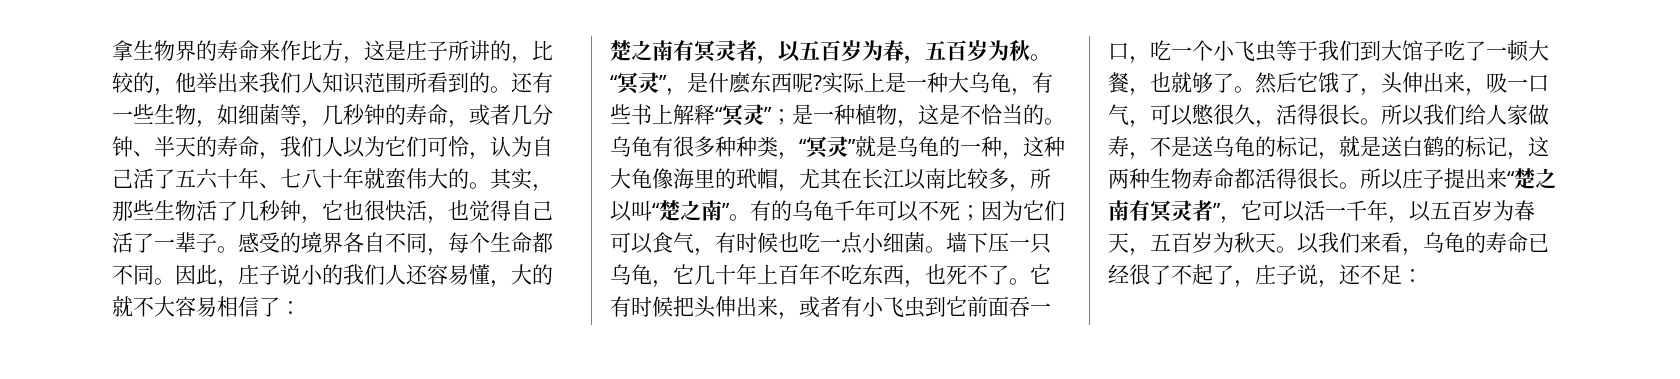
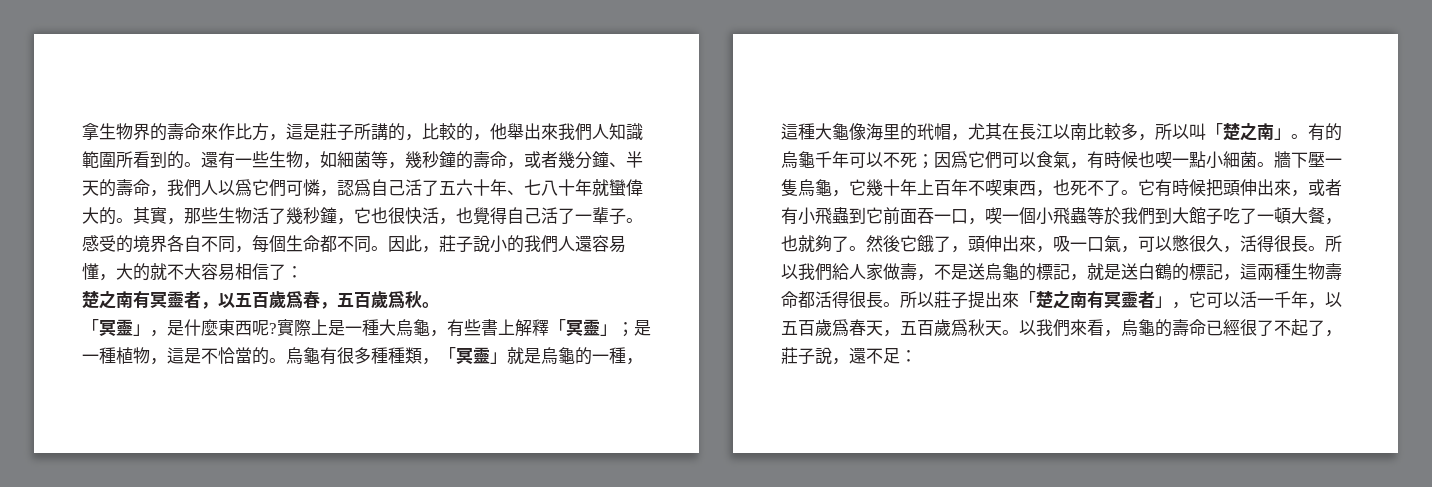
[217,40,280,61] 寿命来 -> [167,123,218,140] 壽命來
[364,40,553,64] [112,72,406,96] 这是庄子所讲的，比较的，他举出来我们人知识范围 -> [286,123,643,141] [82,151,116,168] 這是莊子所講的，比較的，他舉出來我們人知識範圍
[511,72,533,93] 还 -> [201,151,218,168] 還
[238,104,427,128] 细菌等，几秒钟的寿 -> [337,151,490,169] 細菌等，幾秒鐘的壽
[511,104,553,125] [112,136,133,157] 几分钟 -> [558,151,609,169] 幾分鐘
[217,136,532,160] 寿命，我们人以为它们可怜，认为 -> [116,179,371,197] 壽命，我們人以爲它們可憐，認爲
[385,168,427,190] 蛮伟 -> [609,179,643,197] 蠻偉
[511,168,532,190] 实 -> [150,207,167,224] 實
[238,200,301,221] 几秒钟 -> [286,207,337,225] 幾秒鐘
[469,200,490,221] 觉 -> [473,207,490,225] 覺
[175,232,196,253] 辈 -> [592,207,609,224] 輩
[469,232,490,253] 个 -> [269,235,286,252] 個
[238,264,428,285] 庄子说小的我们人还 -> [439,235,592,253] 莊子說小的我們人還
[715,40,736,61] 灵 -> [167,291,184,308] 靈
[841,40,883,61] 岁为 -> [269,291,303,309] 歲爲
[967,40,1009,61] 岁为 -> [371,291,405,309] 歲爲
[610,72,1053,96] [610,104,1065,128] [610,136,1065,160] [610,168,652,189] “冥灵”，是什麽东西呢?实际上是一种大乌龟，有些书上解释“冥灵”；是一种植物，这是不恰当的。乌龟有很多种种类，“冥灵”就是乌龟的一种，这种大龟 -> [82,319,651,337] [82,347,643,365] [781,123,849,140] 「冥靈」，是什麼東西呢?實際上是一種大烏龜，有些書上解釋「冥靈」；是一種植物，這是不恰當的。烏龜有很多種種類，「冥靈」就是烏龜的一種，這種大龜
[862,168,883,189] 长 -> [1019,124,1036,140] 長
[967,168,989,189] 较 -> [1104,123,1121,140] 較
[652,200,1065,222] [610,232,1051,256] [610,264,715,288] “楚之南”。有的乌龟千年可以不死；因为它们可以食气，有时候也吃一点小细菌。墙下压一只乌龟，它几 -> [1206,122,1342,141] [781,151,1342,169] [781,179,883,197] 「楚之南」。有的烏龜千年可以不死；因爲它們可以食氣，有時候也喫一點小細菌。牆下壓一隻烏龜，它幾
[841,264,883,285] 吃东 -> [985,179,1019,196] 喫東
[631,296,778,318] 时候把头伸出来 -> [1172,179,1291,197] 時候把頭伸出來
[883,296,925,318] 飞虫 -> [815,207,849,224] 飛蟲
[1150,40,1423,62] 吃一个小飞虫等于我们到大馆 -> [985,207,1206,225] 喫一個小飛蟲等於我們到大館
[1507,40,1529,62] 顿 -> [1274,207,1291,224] 頓
[1192,72,1465,96] 够了。然后它饿了，头伸出来 -> [815,235,1036,253] 夠了。然後它餓了，頭伸出來
[1108,104,1129,125] 气 -> [1104,235,1121,252] 氣
[1339,104,1360,125] 长 -> [1291,236,1308,252] 長
[1444,104,1549,125] [1108,136,1549,160] [1108,168,1556,190] [1108,200,1221,222] 们给人家做寿，不是送乌龟的标记，就是送白鹤的标记，这两种生物寿命都活得很长。所以庄子提出来“楚之南有冥灵者” -> [815,263,1342,281] [781,290,1172,309] 們給人家做壽，不是送烏龜的標記，就是送白鶴的標記，這兩種生物壽命都活得很長。所以莊子提出來「楚之南有冥靈者」
[1472,200,1514,221] 岁为 -> [815,319,849,337] 歲爲
[1192,232,1234,253] 岁为 -> [934,319,968,337] 歲爲
[1339,232,1549,256] [1108,264,1129,284] 们来看，乌龟的寿命已经 -> [1053,319,1240,337] 們來看，烏龜的壽命已經
[1255,264,1361,288] 庄子说，还 -> [781,347,866,365] 莊子說，還

